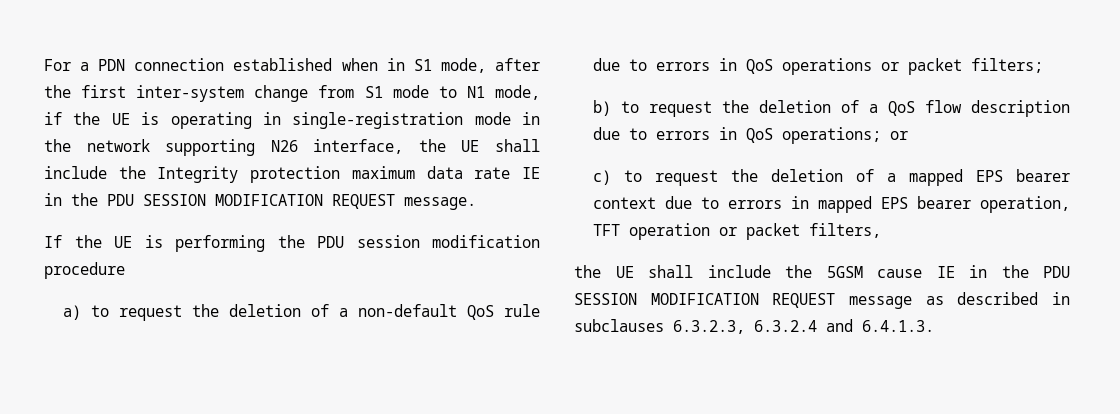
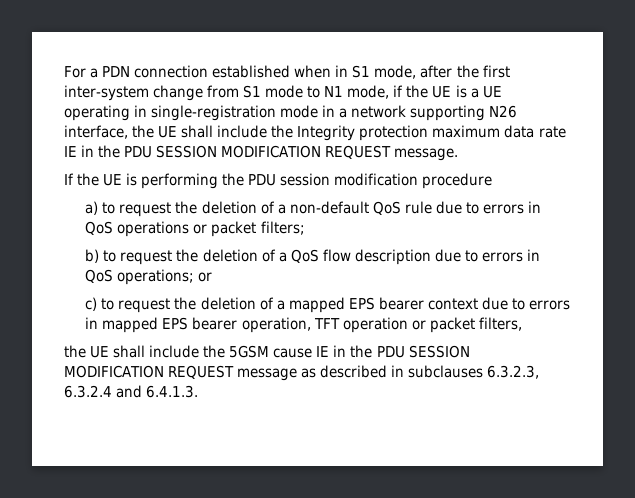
(160, 118) none -> [470,86,502,98] a UE
[44,139,71,152] the -> [339,108,348,118] a

